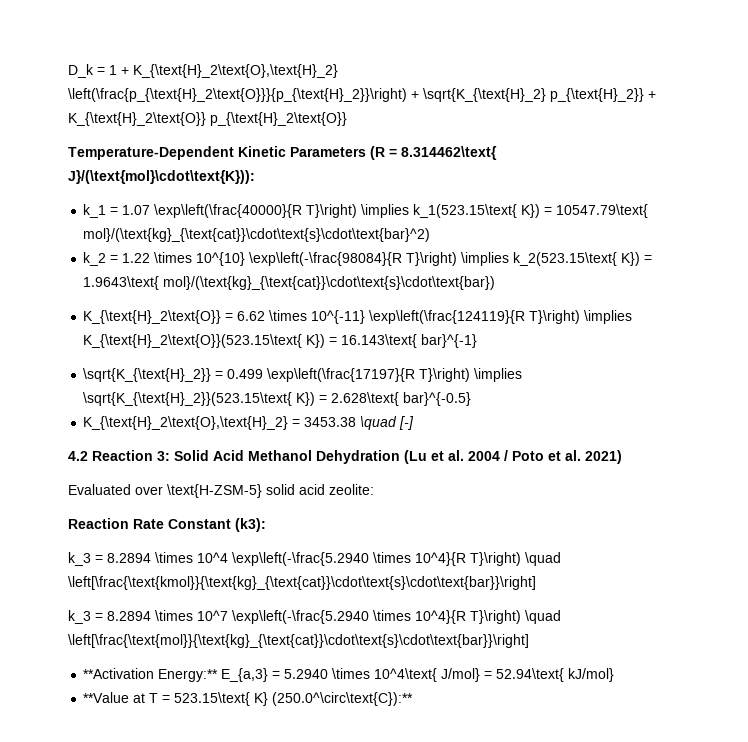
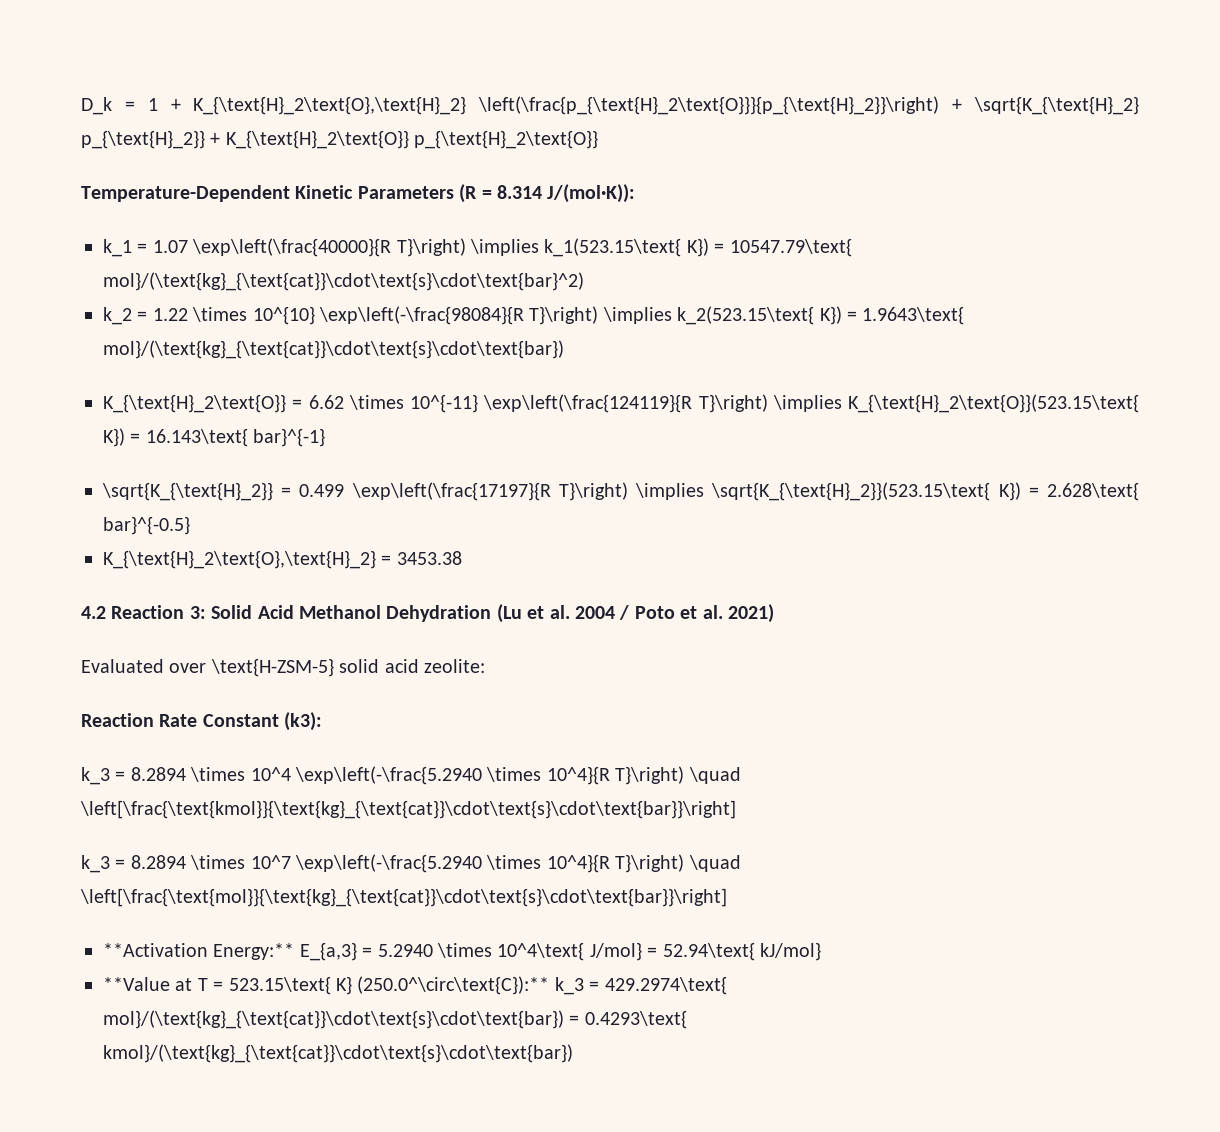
[401,146,497,160] [68,170,255,184] 8.314462\text{ J}/(\text{mol}\cdot\text{K})): -> [496,184,636,203] 8.314 J/(mol·K)):
[360,416,415,430] \quad [-] -> (462, 558) none
(414, 699) none -> [554,976,727,995] [103,1010,687,1029] [103,1044,573,1063] k_3 = 429.2974\text{ mol}/(\text{kg}_{\text{cat}}\cdot\text{s}\cdot\text{bar}) = 0.4293\text{ kmol}/(\text{kg}_{\text{cat}}\cdot\text{s}\cdot\text{bar})

